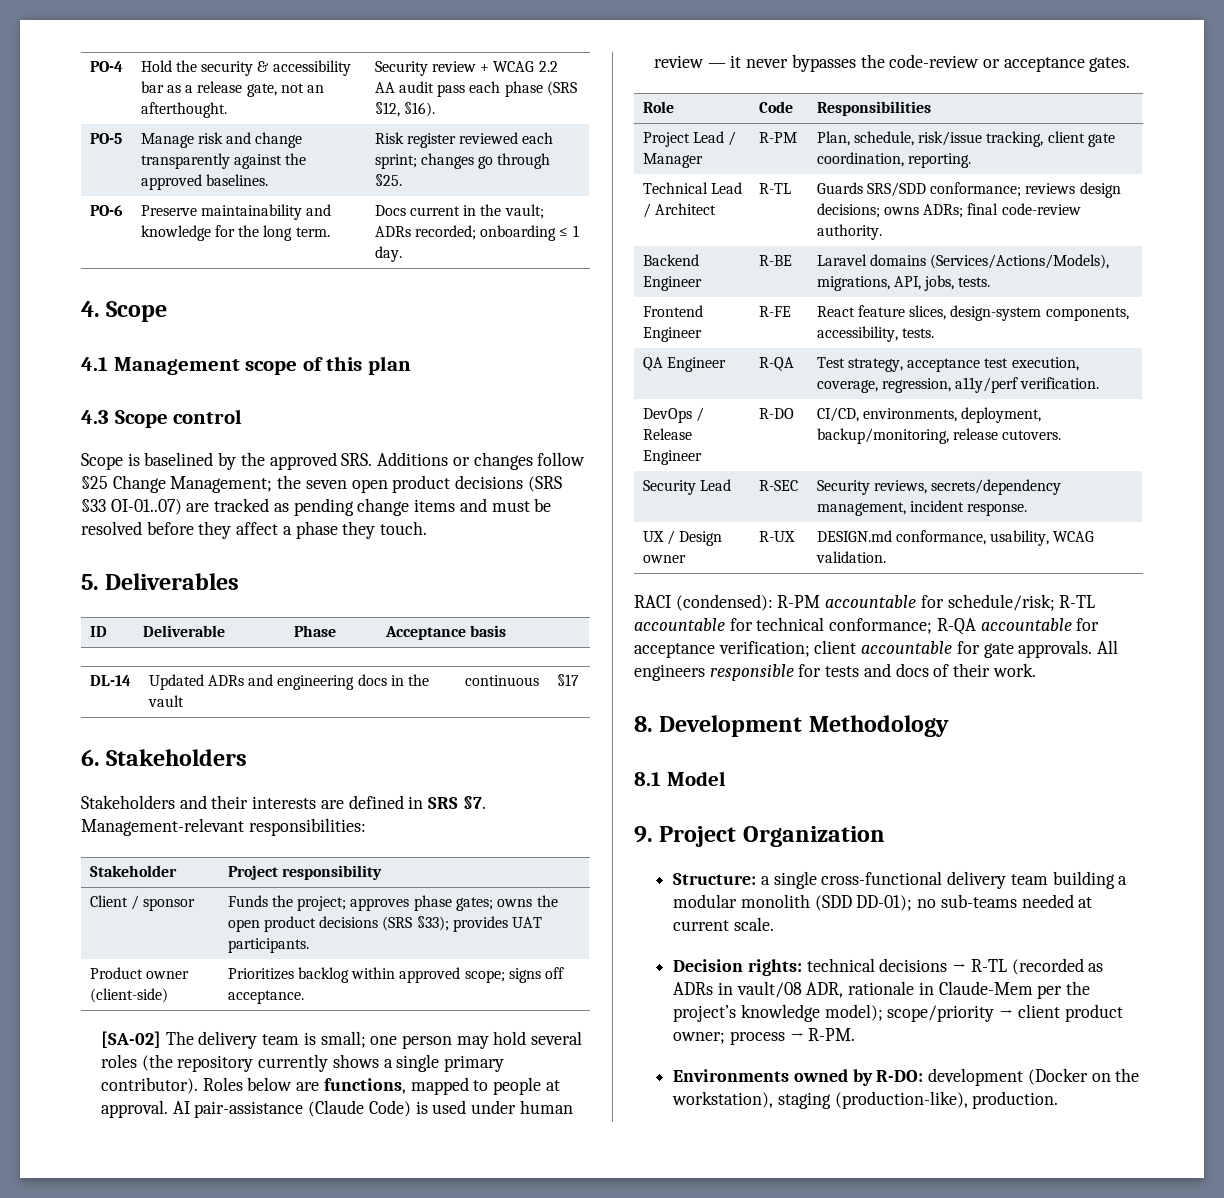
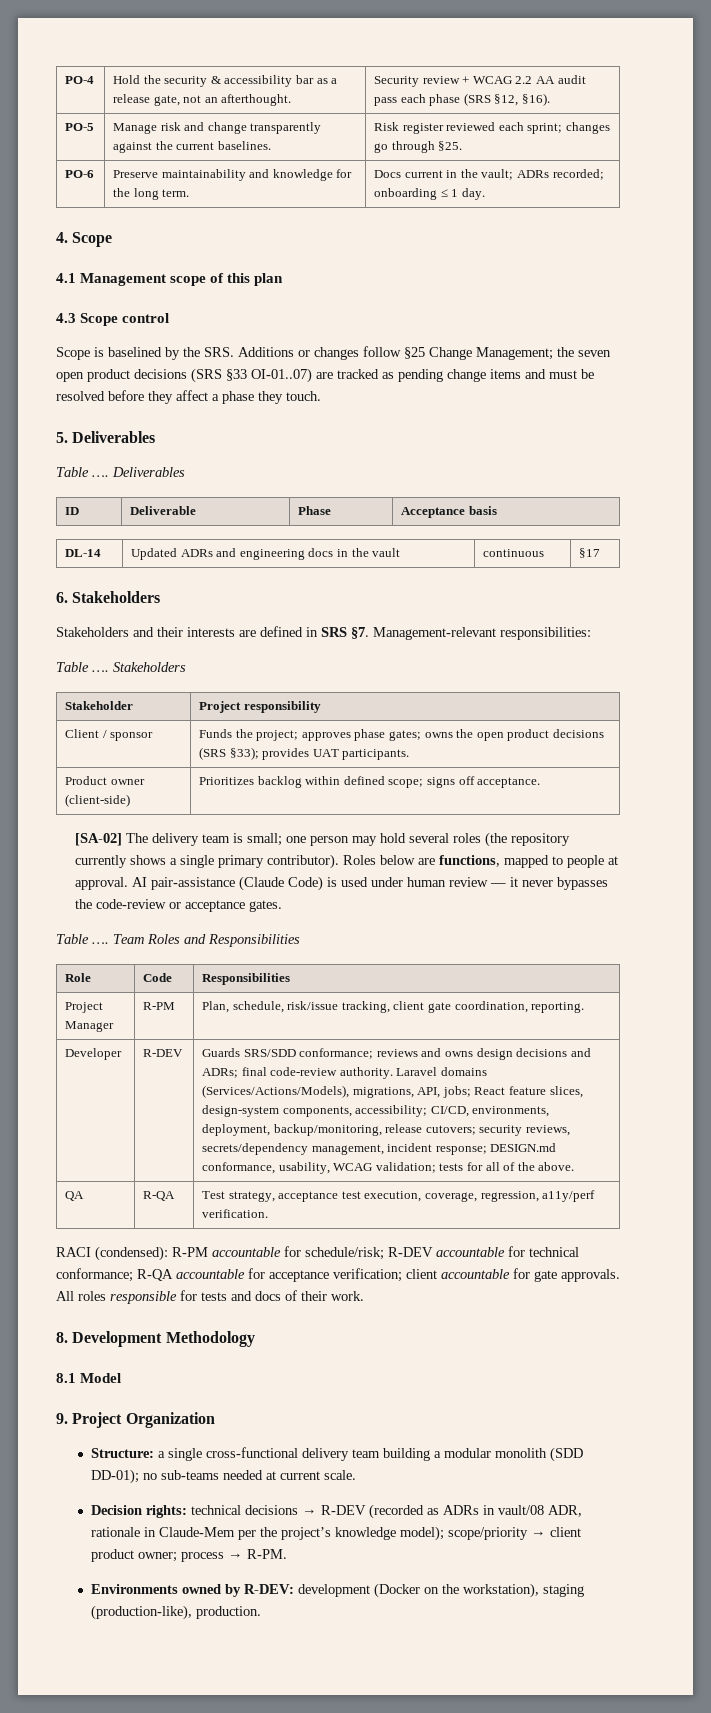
[140,174,202,190] approved -> [176,142,215,150] current
[269,452,337,470] approved -> (200, 352) none
(240, 581) none -> [56,467,185,477] // Table …. Deliverables
(366, 827) none -> [56,662,186,672] // Table …. Stakeholders
[399,967,461,983] approved -> [343,776,385,785] defined
(1131, 64) none -> [56,934,300,947] // Table …. Team Roles and Responsibilities
[692,131,737,146] Lead / -> (104, 1007) none
[642,182,742,194] [642,203,716,218] [758,183,791,194] Technical Lead / Architect | R-TL -> [65,1048,123,1060] [143,1049,184,1057] Developer | R-DEV
[1079,182,1121,198] [816,203,919,218] design decisions; owns -> [421,1048,591,1060] and owns design decisions and
[642,254,699,266] [642,276,702,291] [758,255,792,266] // Backend Engineer | R-BE | -> (393, 1073) none
[924,275,991,291] [642,305,703,317] [642,327,702,342] [758,306,791,317] jobs, tests. // Frontend Engineer | R-FE | -> [442,1086,471,1098] jobs;
[816,326,934,342] accessibility, tests. -> [355,1105,550,1117] [202,1124,570,1136] [202,1143,557,1155] [202,1162,575,1174] accessibility; CI/CD, environments, deployment, backup/monitoring, release cutovers; security reviews, secrets/dependency management, incident response; DESIGN.md conformance, usability, WCAG validation; tests for all of the above.
[666,357,726,372] Engineer -> (85, 1196) none
[642,407,704,423] [642,428,692,440] [642,450,702,465] [758,408,794,419] [816,407,1042,423] [816,428,1062,444] [642,479,731,495] [758,480,798,491] [816,479,1062,495] [816,500,1028,516] [642,530,723,546] [642,555,686,563] [758,531,795,542] [816,530,1095,546] [815,551,886,563] // DevOps / Release Engineer | R-DO | CI/CD, environments, deployment, backup/monitoring, release cutovers. // Security Lead | R-SEC | Security reviews, secrets/dependency management, incident response. // UX / Design owner | R-UX | DESIGN.md conformance, usability, WCAG validation. -> (269, 1213) none
[1059,595,1096,608] R-TL -> [388,1247,433,1257] R-DEV
[634,664,705,681] engineers -> [78,1291,106,1301] roles
[970,959,1007,972] R-TL -> [320,1505,366,1515] R-DEV
[876,1070,924,1082] R-DO: -> [243,1584,294,1594] R-DEV:

